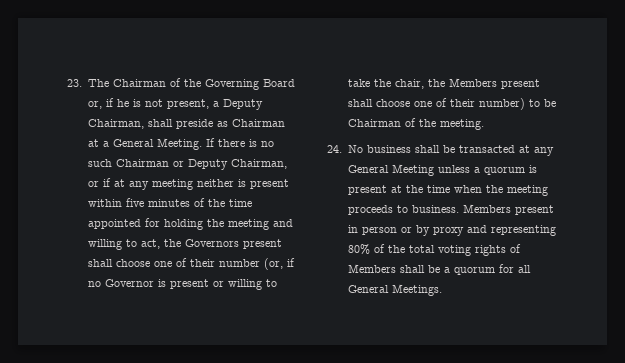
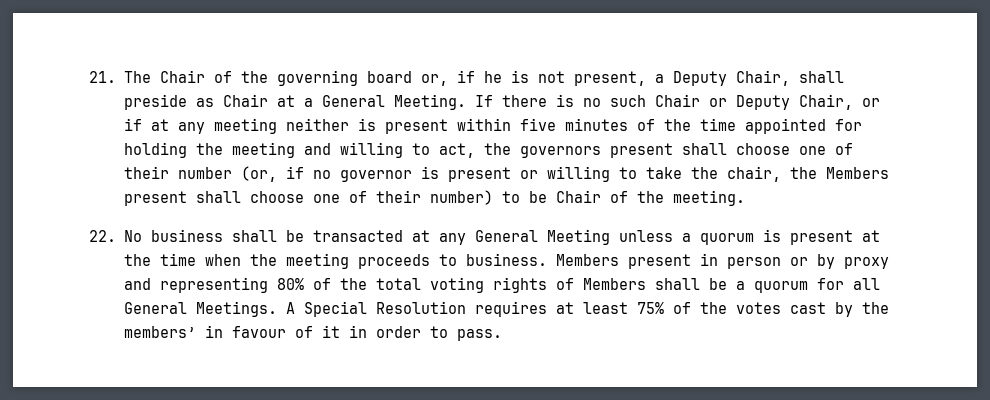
[67,78,295,90] 23. The Chairman of the Governing Board -> [89,70,412,86] 21. The Chair of the governing board
[87,119,144,129] Chairman, -> [735,70,790,86] Chair,
[231,119,285,127] Chairman -> [222,94,268,107] Chair
[115,159,169,167] Chairman -> [654,94,700,107] Chair
[230,159,287,169] Chairman, -> [798,94,853,110] Chair,
[184,239,239,247] Governors -> [519,146,601,158] governors
[104,279,154,287] Governor -> [339,170,412,182] governor
[347,119,401,127] Chairman -> [555,190,601,203] Chair
[327,145,342,153] 24. -> [89,230,116,242] 22.
(442, 290) none -> [285,301,889,317] [123,325,502,341] A Special Resolution requires at least 75% of the votes cast by the members’ in favour of it in order to pass.

